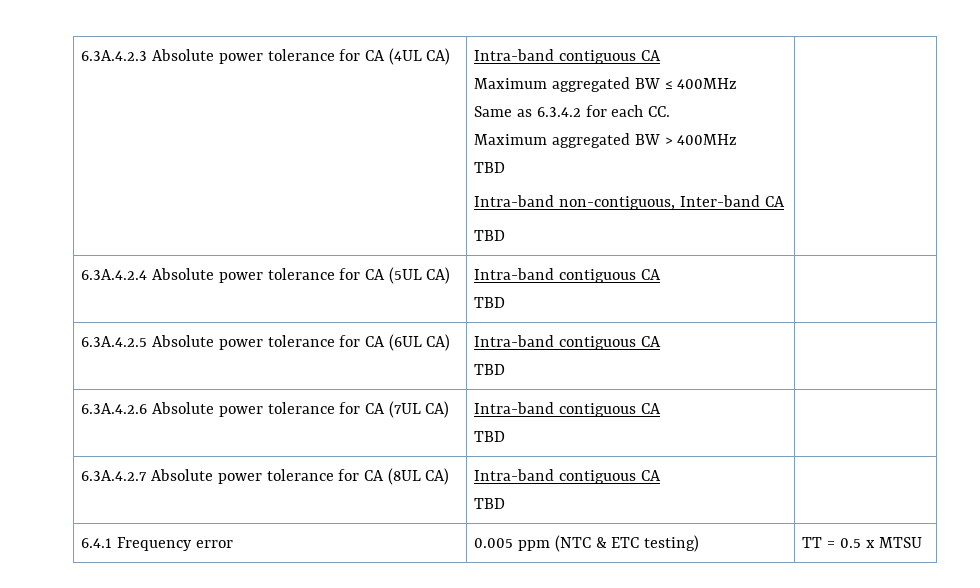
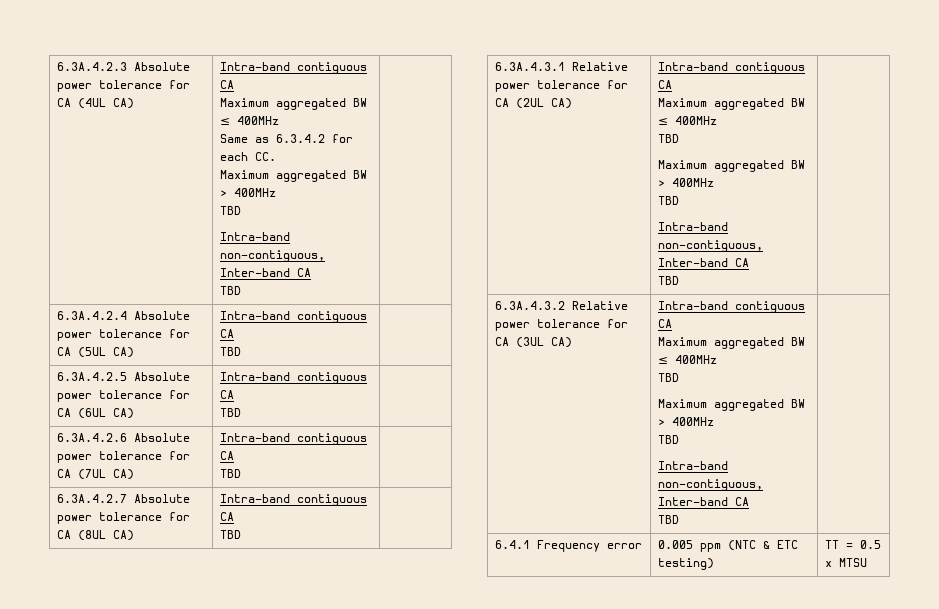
(506, 503) none -> [494,62,628,71] [494,80,628,92] [494,98,572,109] [657,62,805,74] [657,80,672,89] [657,98,805,110] [657,116,717,125] [657,134,679,143] [657,160,805,172] [657,178,714,187] [657,196,679,205] [657,222,728,231] [657,240,763,252] [657,258,749,267] [657,276,679,285] [494,301,628,310] [494,319,628,331] [494,337,572,348] [657,301,805,313] [657,319,672,328] [657,337,805,349] [657,355,717,364] [657,373,679,382] [657,399,805,411] [657,417,714,426] [657,435,679,444] [657,461,728,470] [657,479,763,491] [657,497,749,506] [657,515,679,524] // 6.3A.4.3.1 Relative power tolerance for CA (2UL CA) | Intra-band contiguous CA // Maximum aggregated BW ≤ 400MHz // TBD // Maximum aggregated BW > 400MHz // TBD // Intra-band non-contiguous, Inter-band CA // TBD | // 6.3A.4.3.2 Relative power tolerance for CA (3UL CA) | Intra-band contiguous CA // Maximum aggregated BW ≤ 400MHz // TBD // Maximum aggregated BW > 400MHz // TBD // Intra-band non-contiguous, Inter-band CA // TBD |

